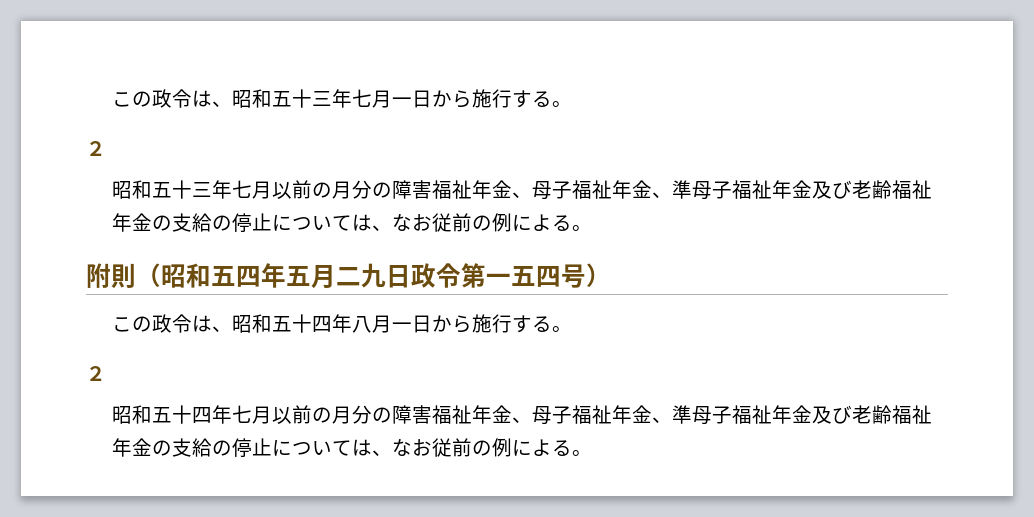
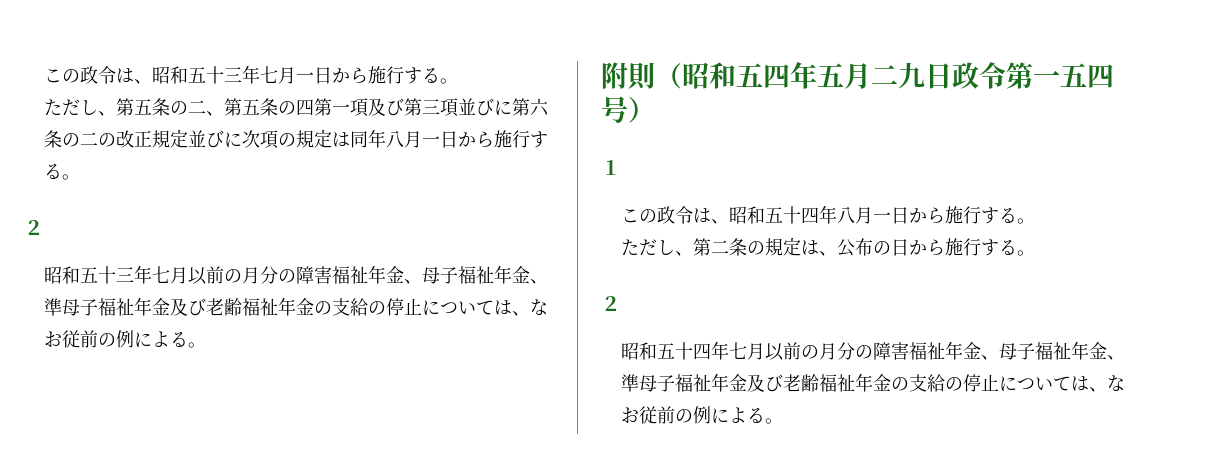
(572, 104) none -> [43,98,549,117] [43,129,548,149] [43,164,80,180] // ただし、第五条の二、第五条の四第一項及び第三項並びに第六条の二の改正規定並びに次項の規定は同年八月一日から施行する。
(611, 275) none -> [601,160,621,175] // １
(572, 329) none -> [620,237,1035,257] // ただし、第二条の規定は、公布の日から施行する。

